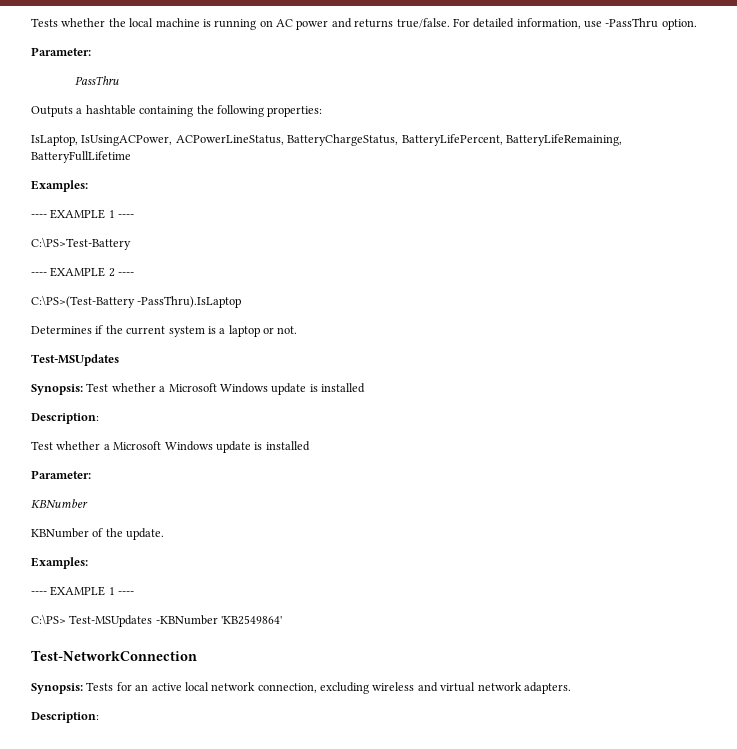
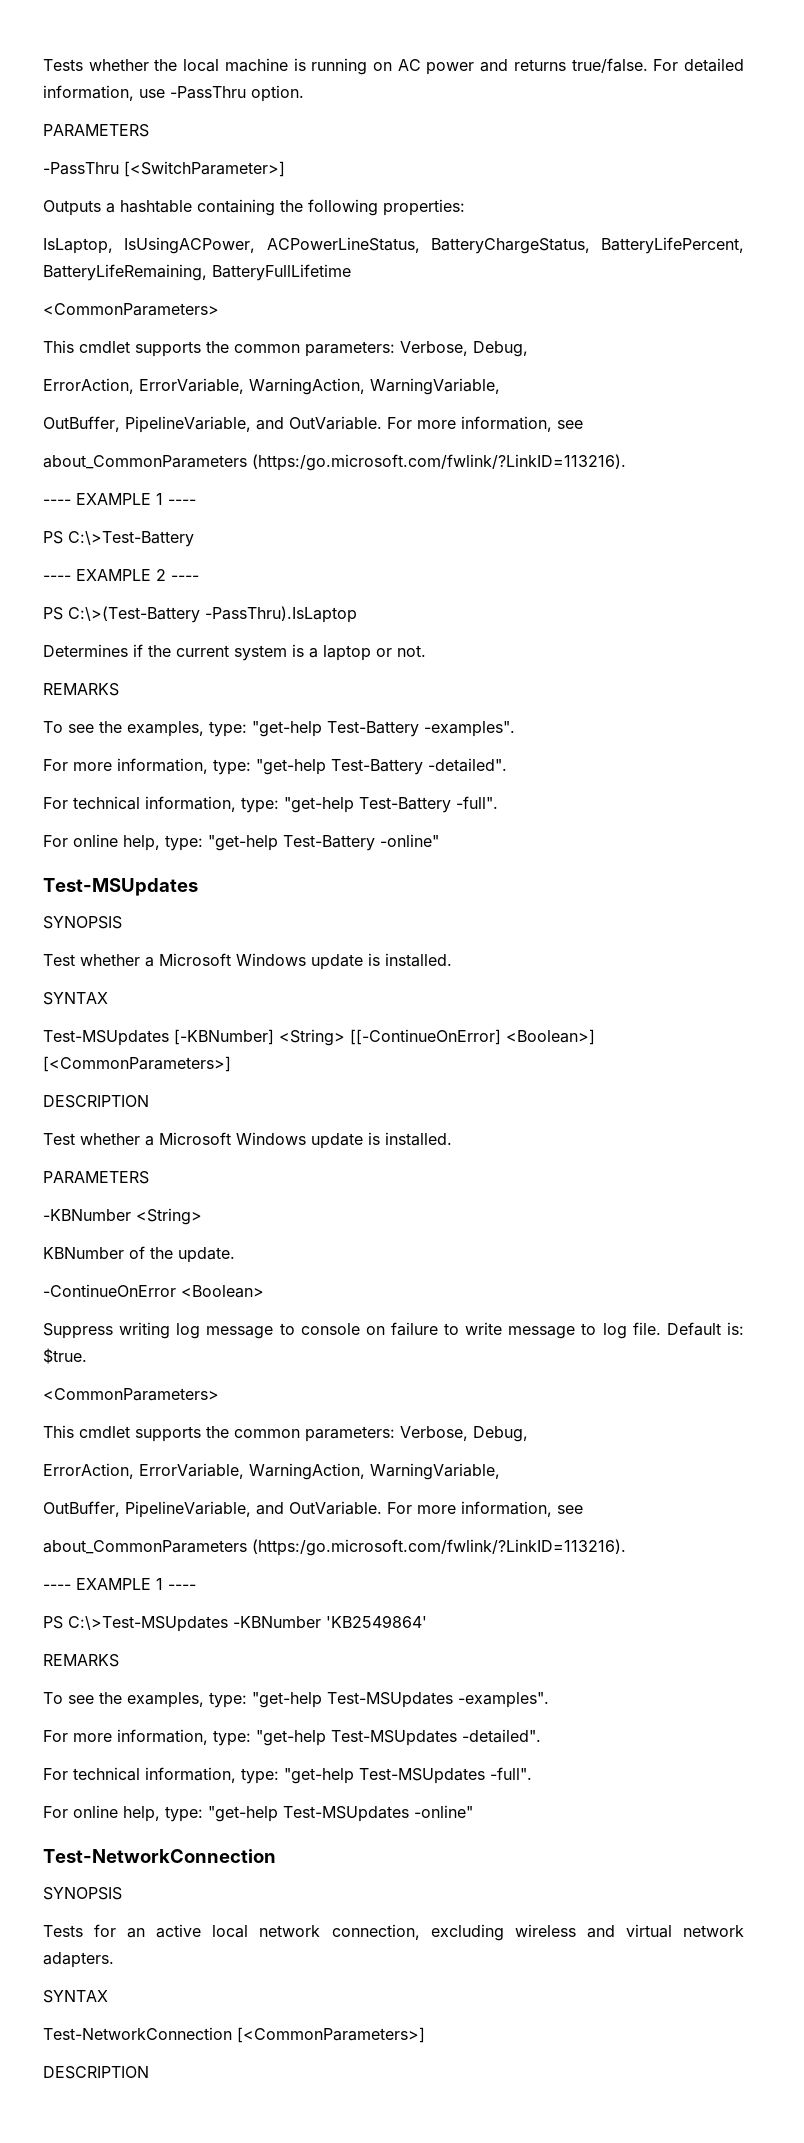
[31,47,91,56] [75,76,120,85] Parameter: // PassThru -> [43,124,149,137] [43,161,285,177] PARAMETERS // -PassThru [<SwitchParameter>]
[31,180,88,192] [31,209,135,219] [31,237,131,250] Examples: // ---- EXAMPLE 1 ---- // C:\PS>Test-Battery -> [43,303,219,316] [43,340,528,357] [43,378,500,395] [43,416,583,433] [43,454,626,471] [43,493,196,505] [43,531,194,547] <CommonParameters> // This cmdlet supports the common parameters: Verbose, Debug, // ErrorAction, ErrorVariable, WarningAction, WarningVariable, // OutBuffer, PipelineVariable, and OutVariable. For more information, see // about_CommonParameters (https:/go.microsoft.com/fwlink/?LinkID=113216). // ---- EXAMPLE 1 ---- // PS C:\>Test-Battery
[31,295,135,308] C:\PS>(Test-Battery -> [43,606,200,623] PS C:\>(Test-Battery
[31,354,119,366] [31,383,365,395] [31,413,99,424] [31,441,310,453] [31,470,91,479] [31,499,88,508] [31,528,165,540] [31,557,88,569] [31,586,135,596] [31,614,153,627] Test-MSUpdates // Synopsis: Test whether a Microsoft Windows update is installed // Description: // Test whether a Microsoft Windows update is installed // Parameter: // KBNumber // KBNumber of the update. // Examples: // ---- EXAMPLE 1 ---- // C:\PS> Test-MSUpdates -> [43,683,119,696] [43,721,515,737] [43,758,507,775] [43,796,498,813] [43,834,439,851] [43,878,198,896] [43,916,122,929] [43,953,452,970] [43,992,108,1005] [43,1029,595,1046] [43,1056,231,1072] [43,1095,149,1108] [43,1132,452,1149] [43,1171,149,1184] [43,1208,202,1225] [43,1246,235,1263] [43,1284,264,1298] [43,1322,744,1339] [43,1348,87,1364] [43,1388,219,1401] [43,1425,528,1442] [43,1463,500,1480] [43,1501,583,1518] [43,1539,626,1556] [43,1578,196,1590] [43,1616,228,1632] REMARKS // To see the examples, type: "get-help Test-Battery -examples". // For more information, type: "get-help Test-Battery -detailed". // For technical information, type: "get-help Test-Battery -full". // For online help, type: "get-help Test-Battery -online" // Test-MSUpdates // SYNOPSIS // Test whether a Microsoft Windows update is installed. // SYNTAX // Test-MSUpdates [-KBNumber] <String> [[-ContinueOnError] <Boolean>] [<CommonParameters>] // DESCRIPTION // Test whether a Microsoft Windows update is installed. // PARAMETERS // -KBNumber <String> // KBNumber of the update. // -ContinueOnError <Boolean> // Suppress writing log message to console on failure to write message to log file. Default is: $true. // <CommonParameters> // This cmdlet supports the common parameters: Verbose, Debug, // ErrorAction, ErrorVariable, WarningAction, WarningVariable, // OutBuffer, PipelineVariable, and OutVariable. For more information, see // about_CommonParameters (https:/go.microsoft.com/fwlink/?LinkID=113216). // ---- EXAMPLE 1 ---- // PS C:\>Test-MSUpdates
(283, 620) none -> [43,1654,119,1667] [43,1692,549,1708] [43,1729,541,1746] [43,1767,532,1784] [43,1805,473,1822] // REMARKS // To see the examples, type: "get-help Test-MSUpdates -examples". // For more information, type: "get-help Test-MSUpdates -detailed". // For technical information, type: "get-help Test-MSUpdates -full". // For online help, type: "get-help Test-MSUpdates -online"
[31,683,83,694] Synopsis: -> [43,1887,122,1900] SYNOPSIS //
[31,712,99,723] Description: -> [43,1990,108,2003] [43,2027,425,2043] [43,2066,149,2079] SYNTAX // Test-NetworkConnection [<CommonParameters>] // DESCRIPTION

